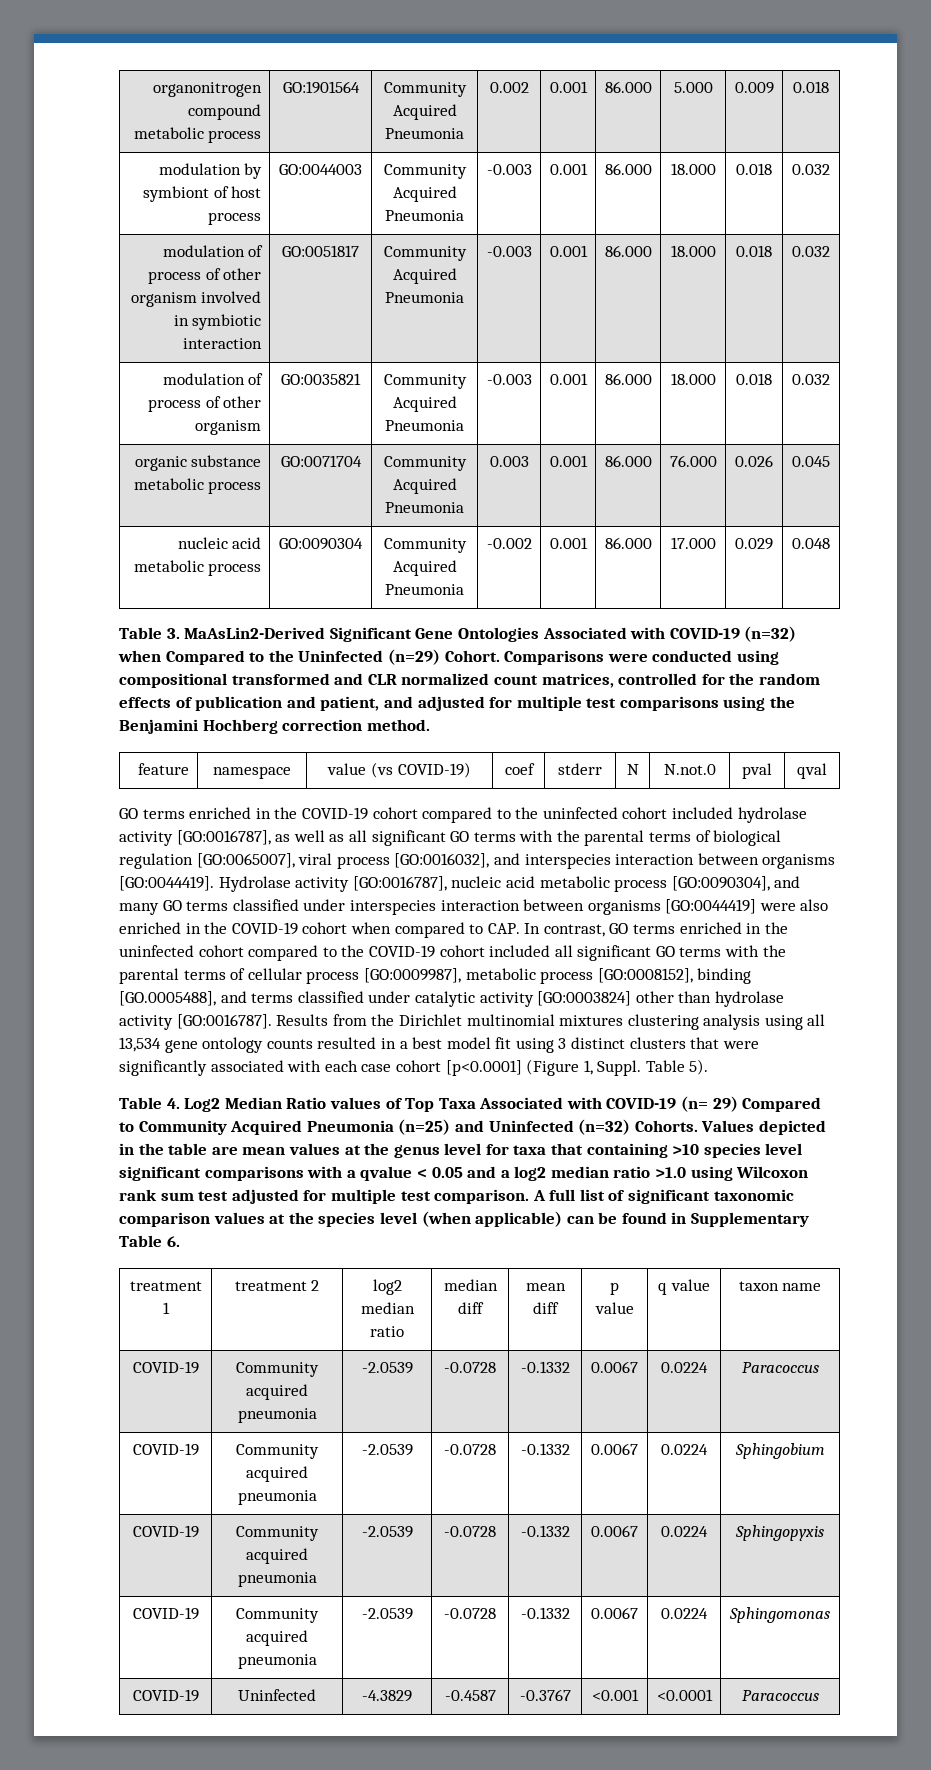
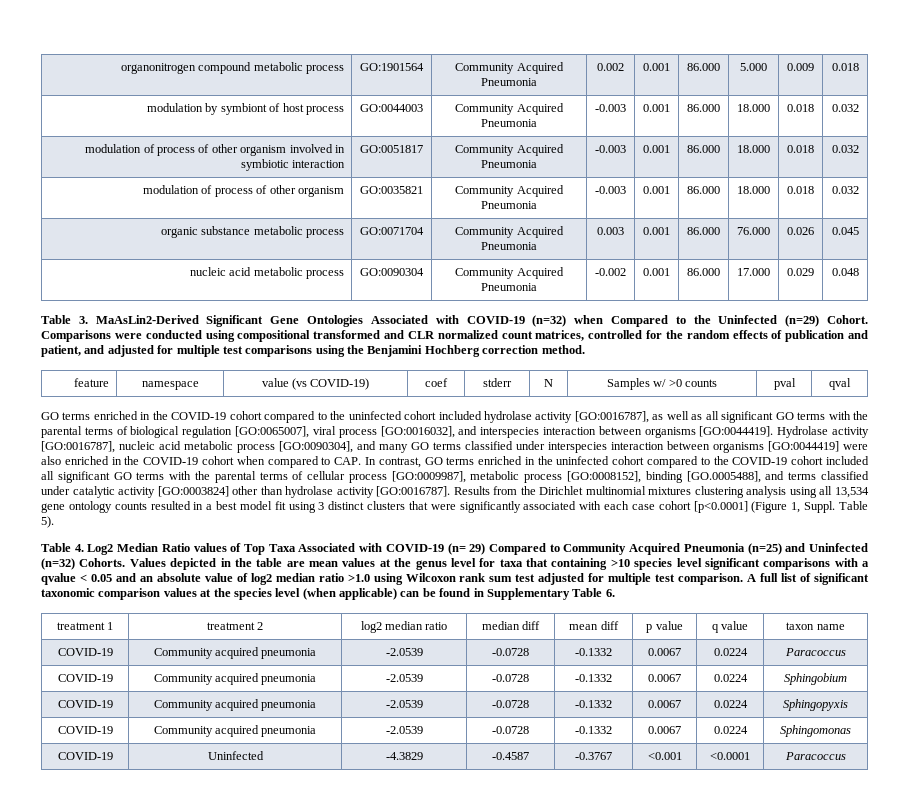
[663,764,716,775] N.not.0 -> [606,378,718,390] Samples w/ >0 counts
[500,1170,510,1178] a -> [139,573,248,582] an absolute value of

